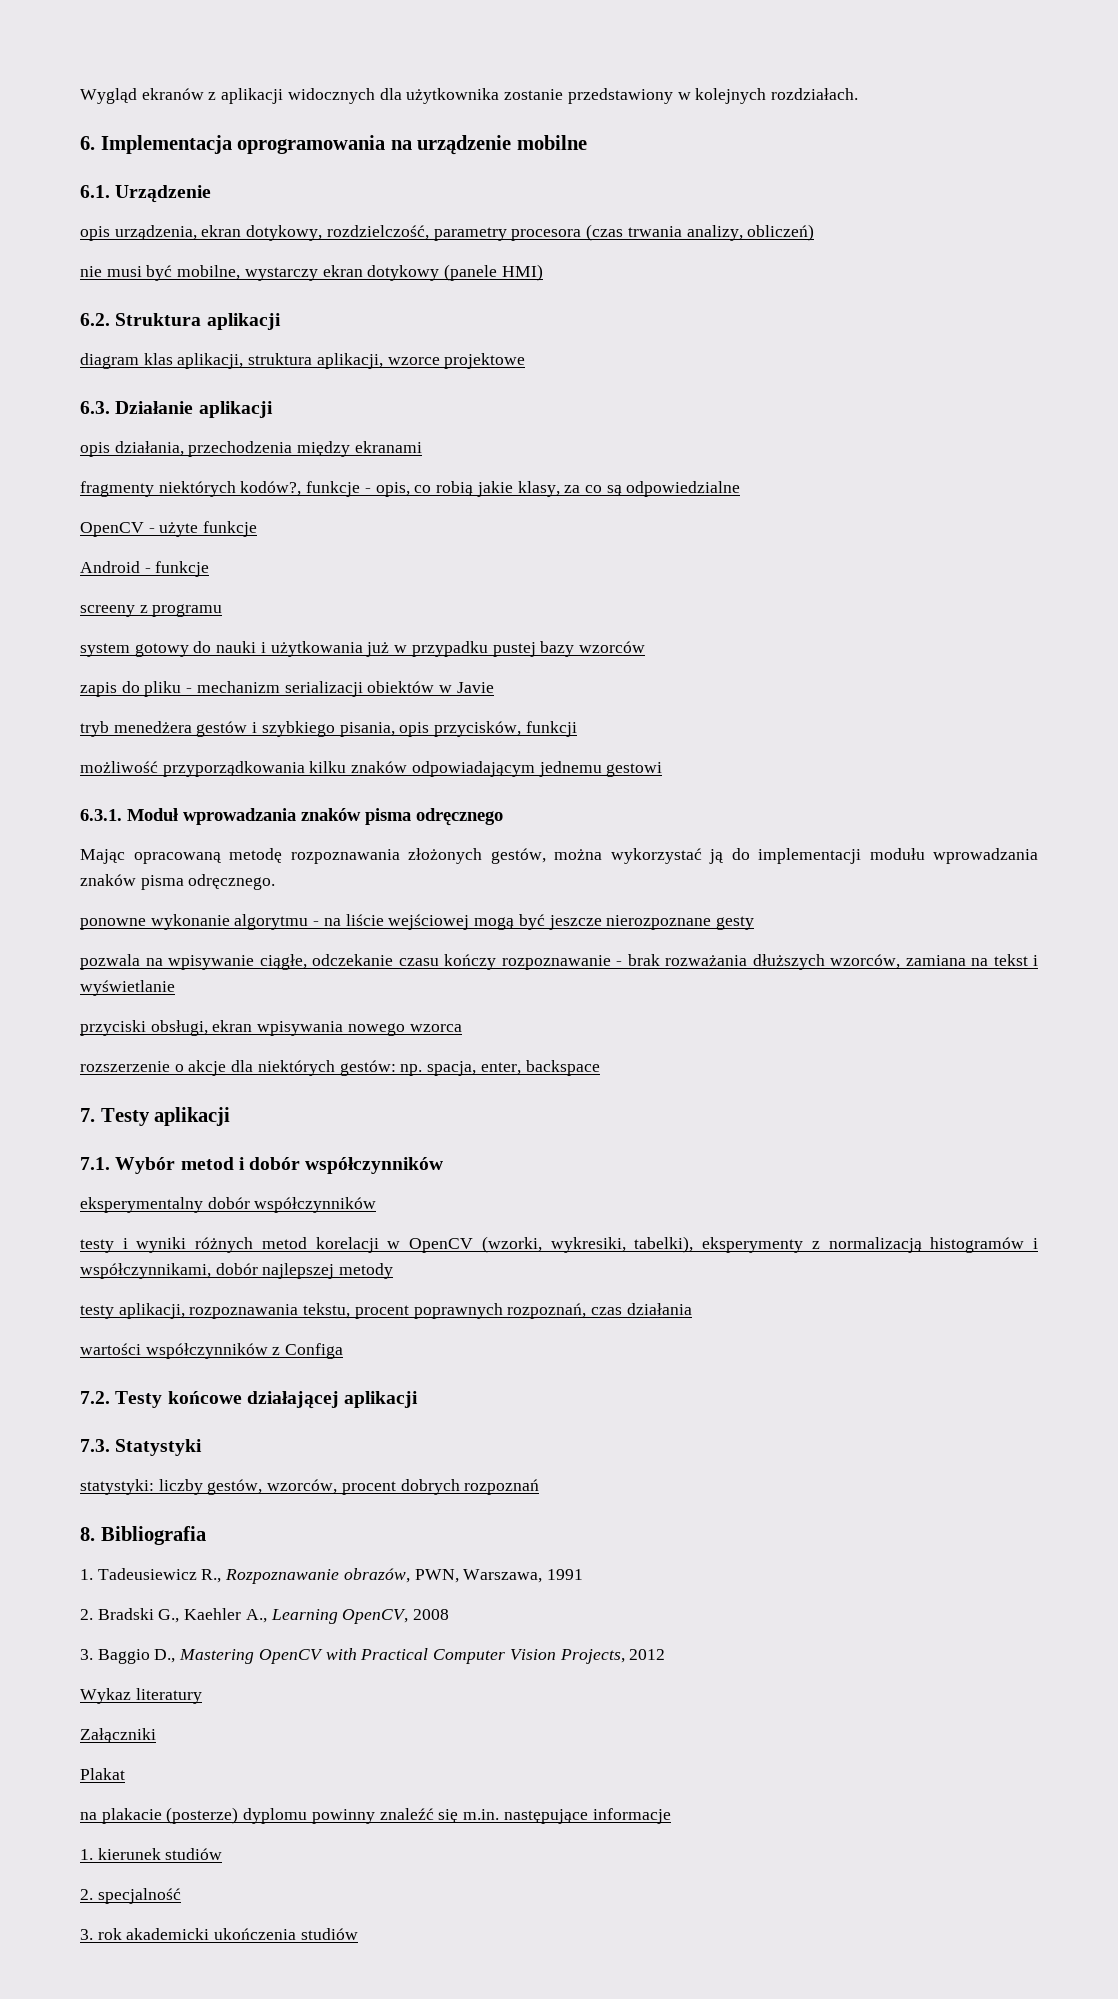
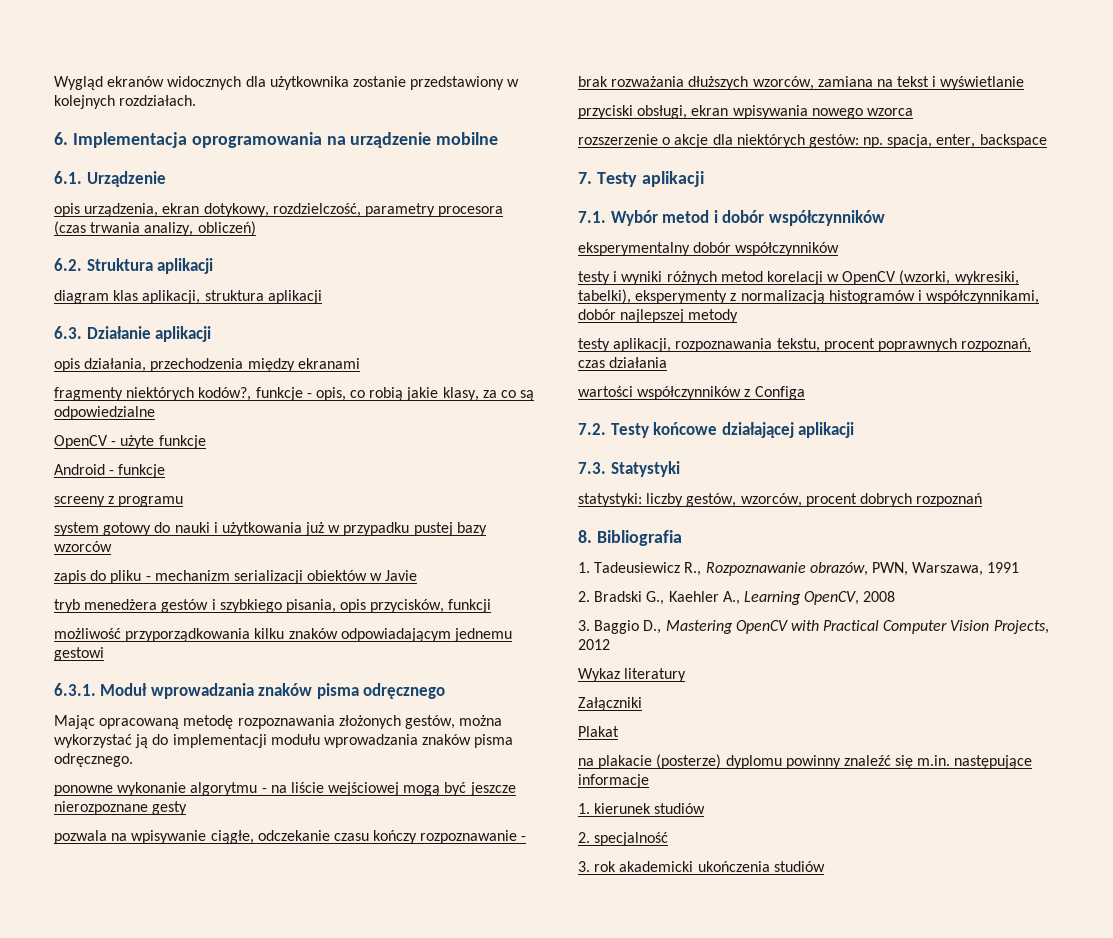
[208,88,284,104] z aplikacji -> (165, 81) none
[80,264,543,281] // nie musi być mobilne, wystarczy ekran dotykowy (panele HMI) -> (256, 228) none
[316,353,526,369] aplikacji, wzorce projektowe -> [267,290,322,304] aplikacji

